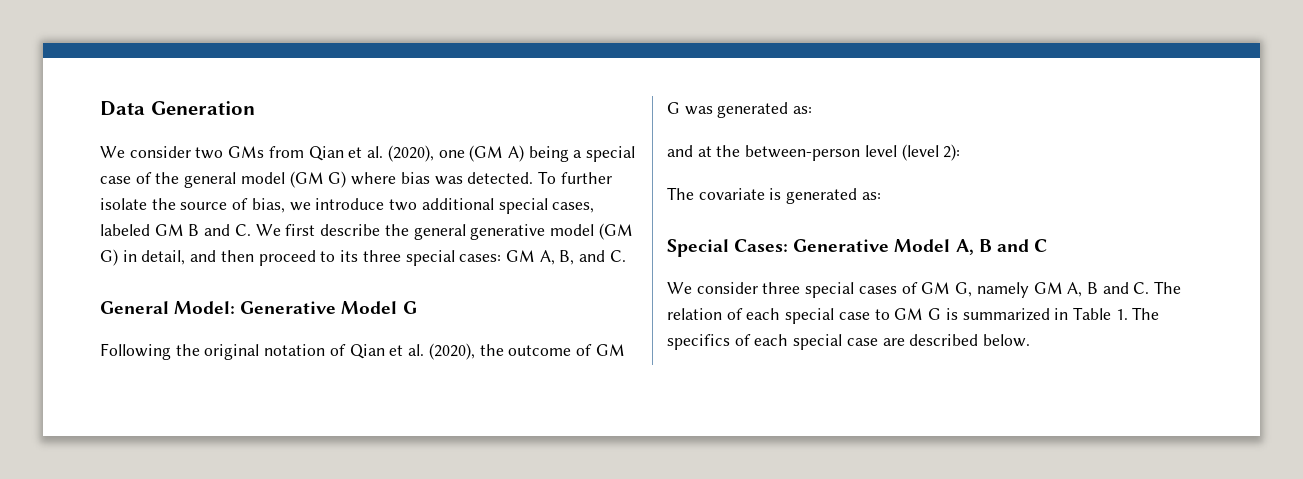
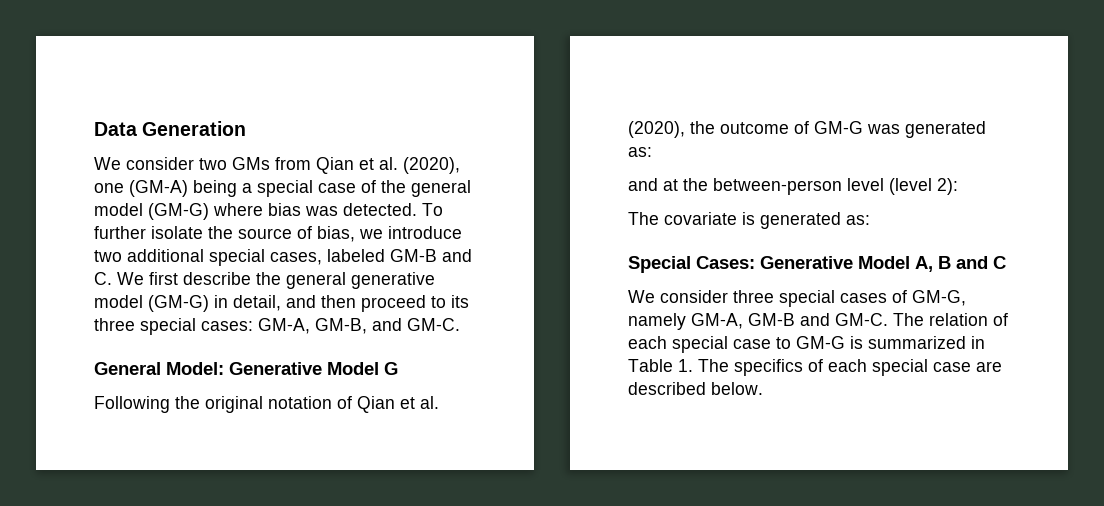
[469,145,524,162] (GM A) -> [129,180,188,197] (GM-A)
[289,171,347,188] (GM G) -> [148,203,209,220] (GM-G)
[154,224,200,236] GM B -> [390,249,437,262] GM-B
[598,223,633,240] [100,249,118,266] (GM G) -> [148,295,209,312] (GM-G)
[505,250,626,265] GM A, B, and C. -> [258,318,460,334] GM-A, GM-B, and GM-C.
[595,344,625,356] [667,102,680,114] GM G -> [814,121,863,134] GM-G
[921,282,1150,298] GM G, namely GM A, B and C. -> [912,290,966,306] [628,313,888,330] GM-G, namely GM-A, GM-B and GM-C.
[894,308,942,320] GM G -> [796,336,845,349] GM-G

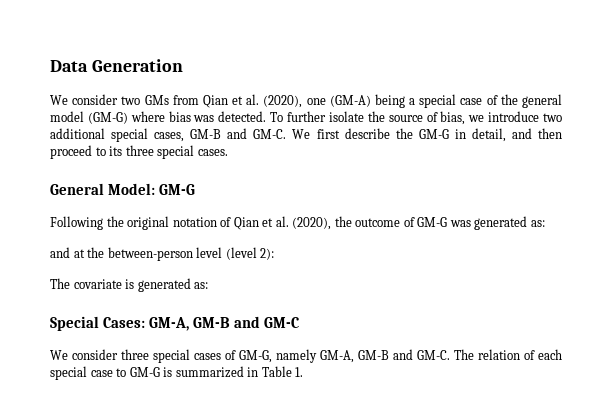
[327,249,472,262] [94,272,112,285] labeled GM-B and C. -> [190,128,287,139] GM-B and GM-C.
[286,272,435,289] [94,295,209,312] general generative model (GM-G) -> [418,129,449,139] GM-G
[201,318,460,334] cases: GM-A, GM-B, and GM-C. -> [197,149,228,156] cases.
[229,362,398,375] Generative Model G -> [159,184,196,195] GM-G
[760,256,1006,272] Generative Model A, B and C -> [149,316,300,331] GM-A, GM-B and GM-C
[698,359,1002,376] [628,382,763,395] The specifics of each special case are described below. -> (304, 372) none

